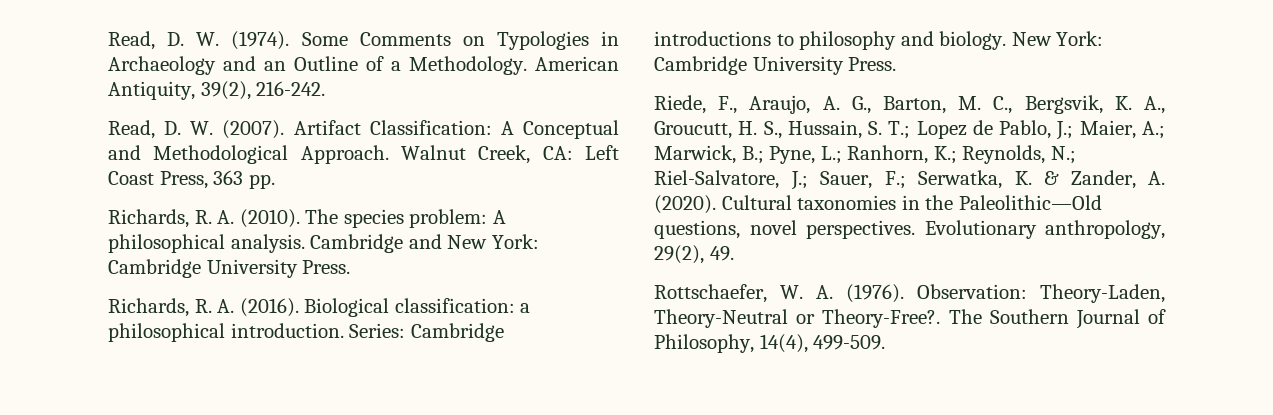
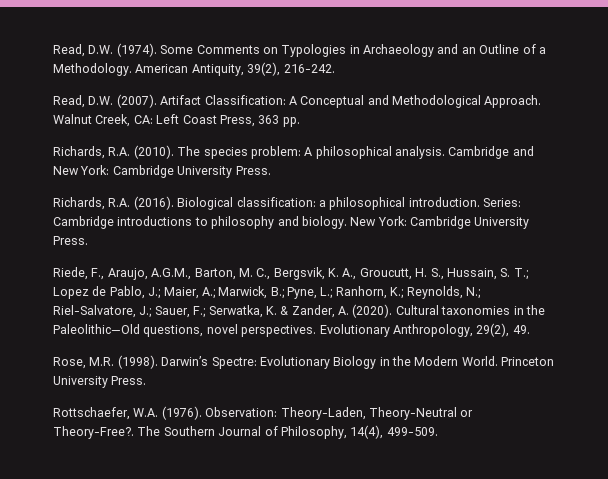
[108,31,220,50] Read, D. W. -> [53,44,114,57] Read, D.W.
[164,121,214,135] D. W. -> [88,96,114,105] D.W.
[194,210,235,224] R. A. -> [108,147,131,156] R.A.
[194,299,235,313] R. A. -> [108,198,131,207] R.A.
[822,96,871,114] A. G., -> [151,268,192,280] A.G.M.,
[1045,220,1165,239] anthropology, -> [392,324,473,337] Anthropology,
(734, 253) none -> [53,355,555,369] [53,376,147,388] // Rose, M.R. (1998). Darwin’s Spectre: Evolutionary Biology in the Modern World. Princeton University Press.
[780,285,833,299] W. A. -> [133,408,159,417] W.A.

